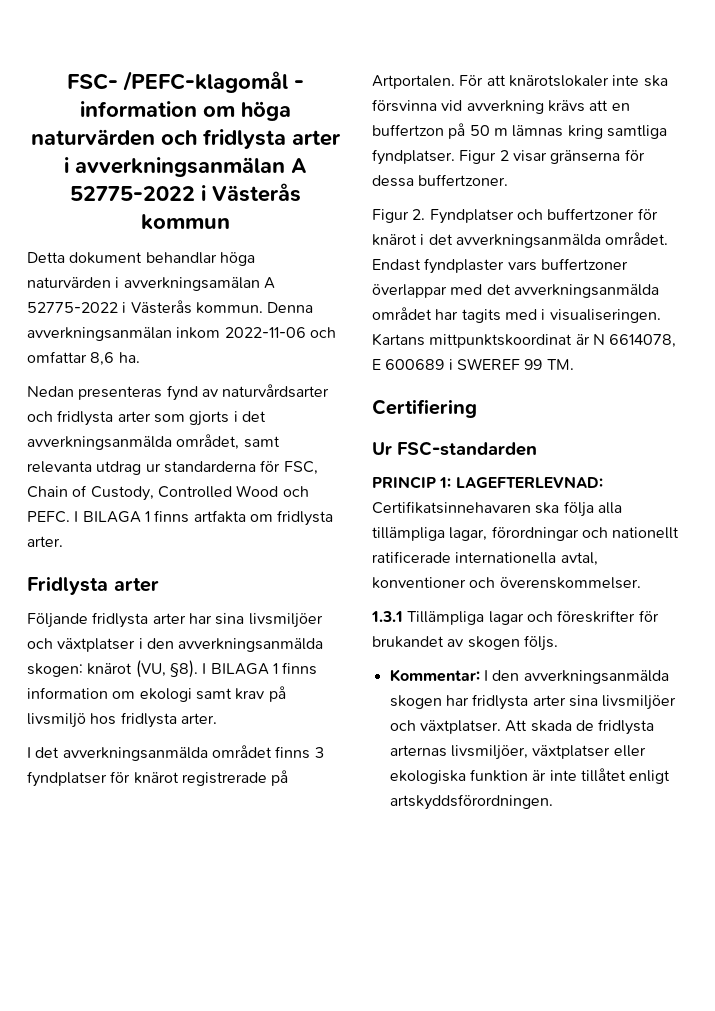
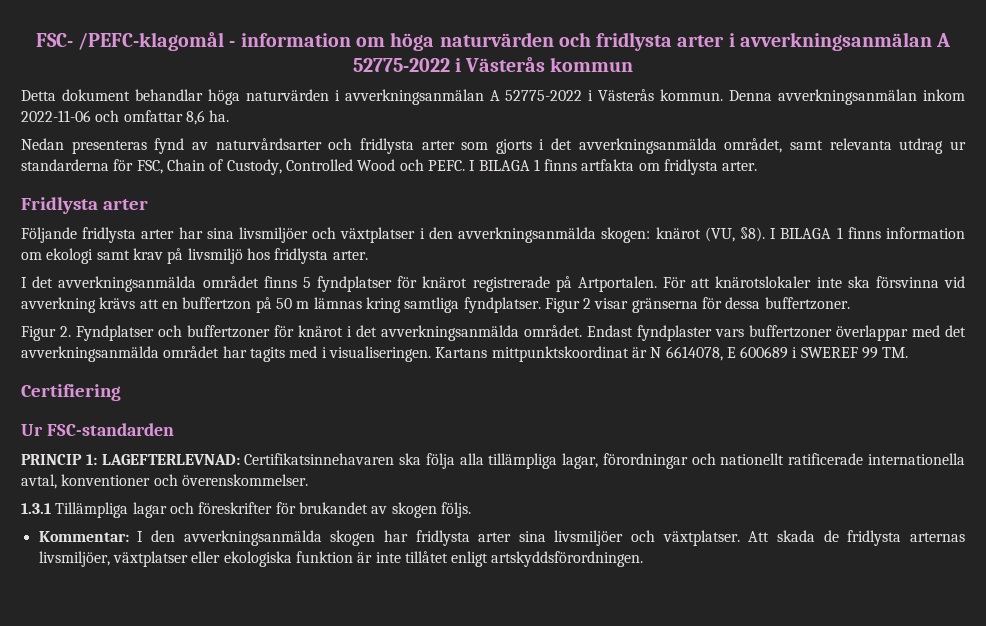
[123,277,260,291] avverkningsamälan -> [344,89,484,105] avverkningsanmälan
[314,747,324,758] 3 -> [302,277,311,288] 5

